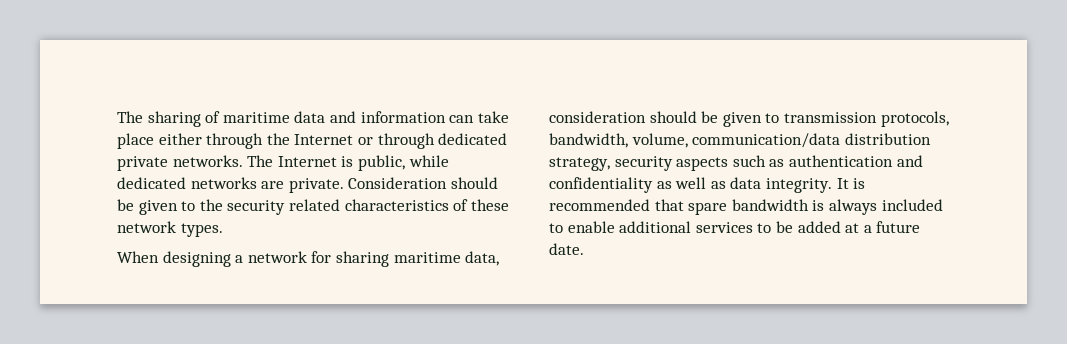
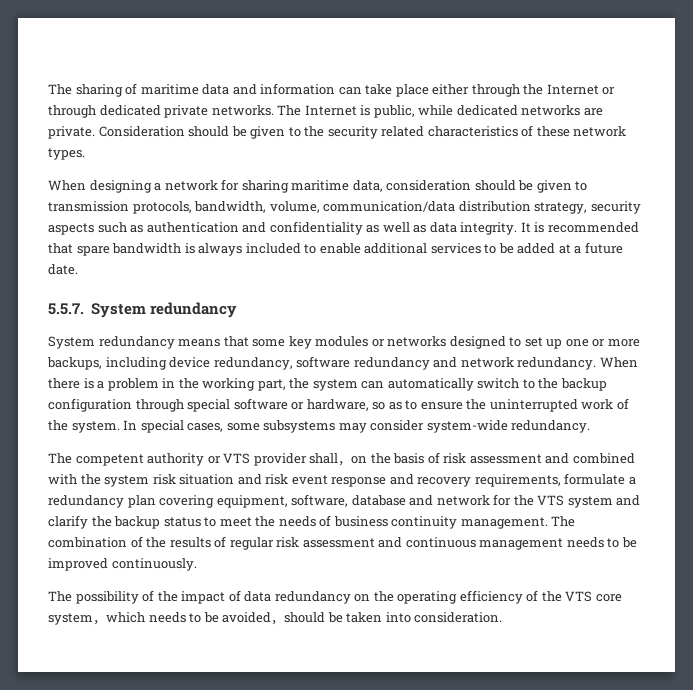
(584, 249) none -> [48,302,237,318] [48,336,640,349] [47,356,638,370] [48,378,607,391] [48,398,629,412] [48,420,591,433] [48,452,635,466] [48,473,636,487] [48,494,641,508] [48,515,576,529] [48,536,637,550] [48,558,197,571] [48,590,622,604] [48,612,503,625] // 5.5.7. System redundancy // System redundancy means that some key modules or networks designed to set up one or more backups, including device redundancy, software redundancy and network redundancy. When there is a problem in the working part, the system can automatically switch to the backup configuration through special software or hardware, so as to ensure the uninterrupted work of the system. In special cases, some subsystems may consider system-wide redundancy. // The competent authority or VTS provider shall，on the basis of risk assessment and combined with the system risk situation and risk event response and recovery requirements, formulate a redundancy plan covering equipment, software, database and network for the VTS system and clarify the backup status to meet the needs of business continuity management. The combination of the results of regular risk assessment and continuous management needs to be improved continuously. // The possibility of the impact of data redundancy on the operating efficiency of the VTS core system，which needs to be avoided，should be taken into consideration.

